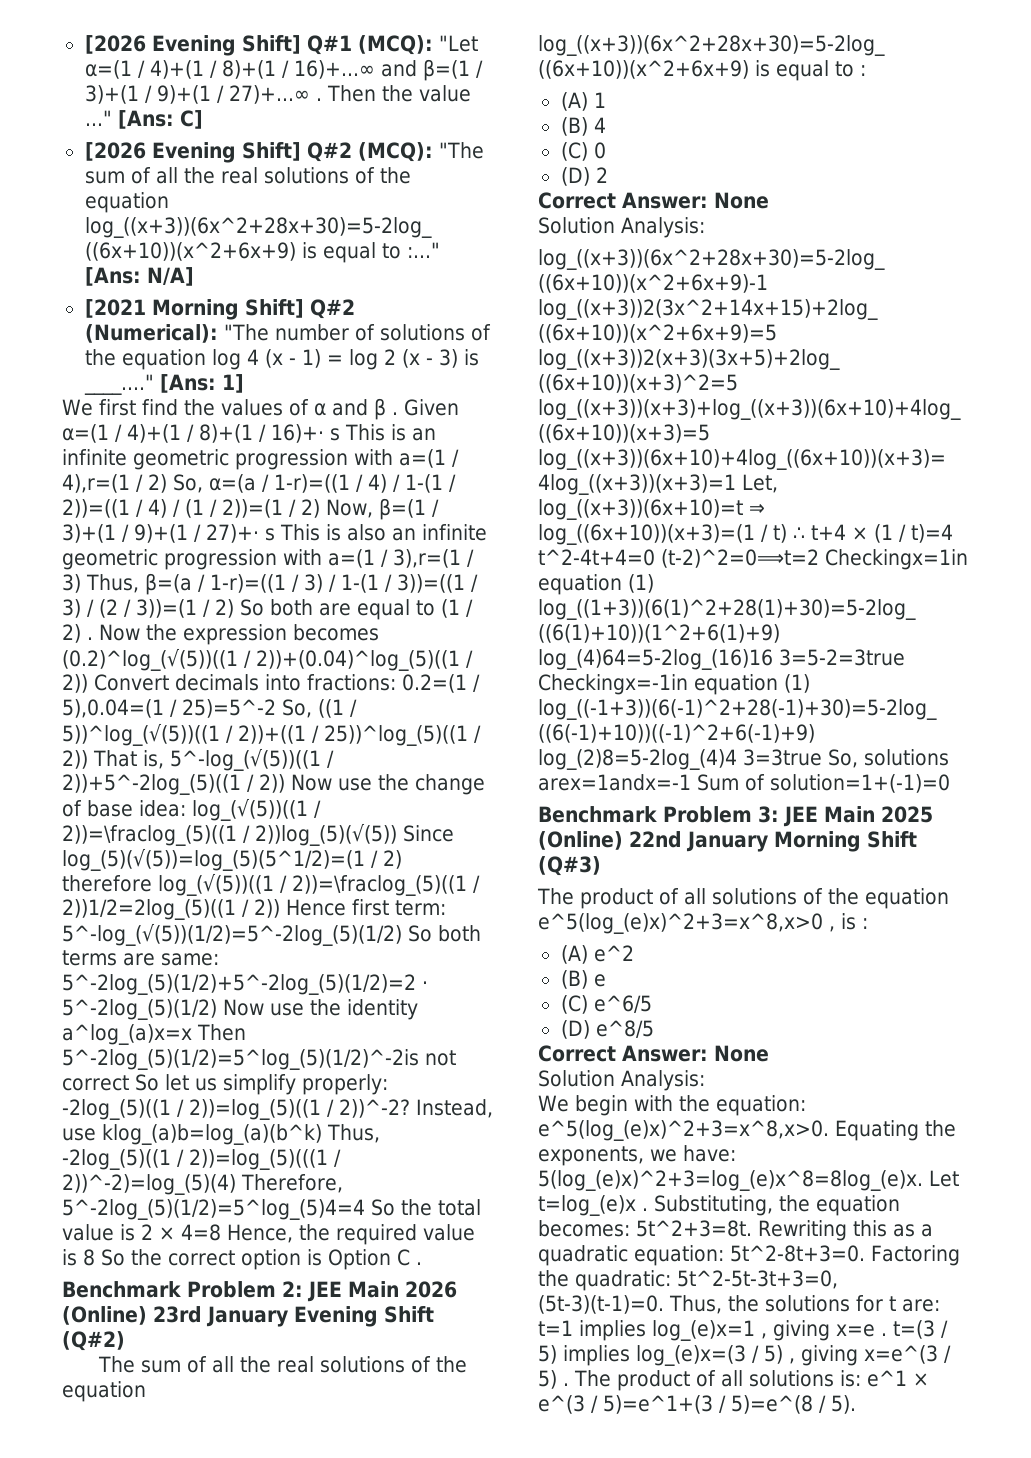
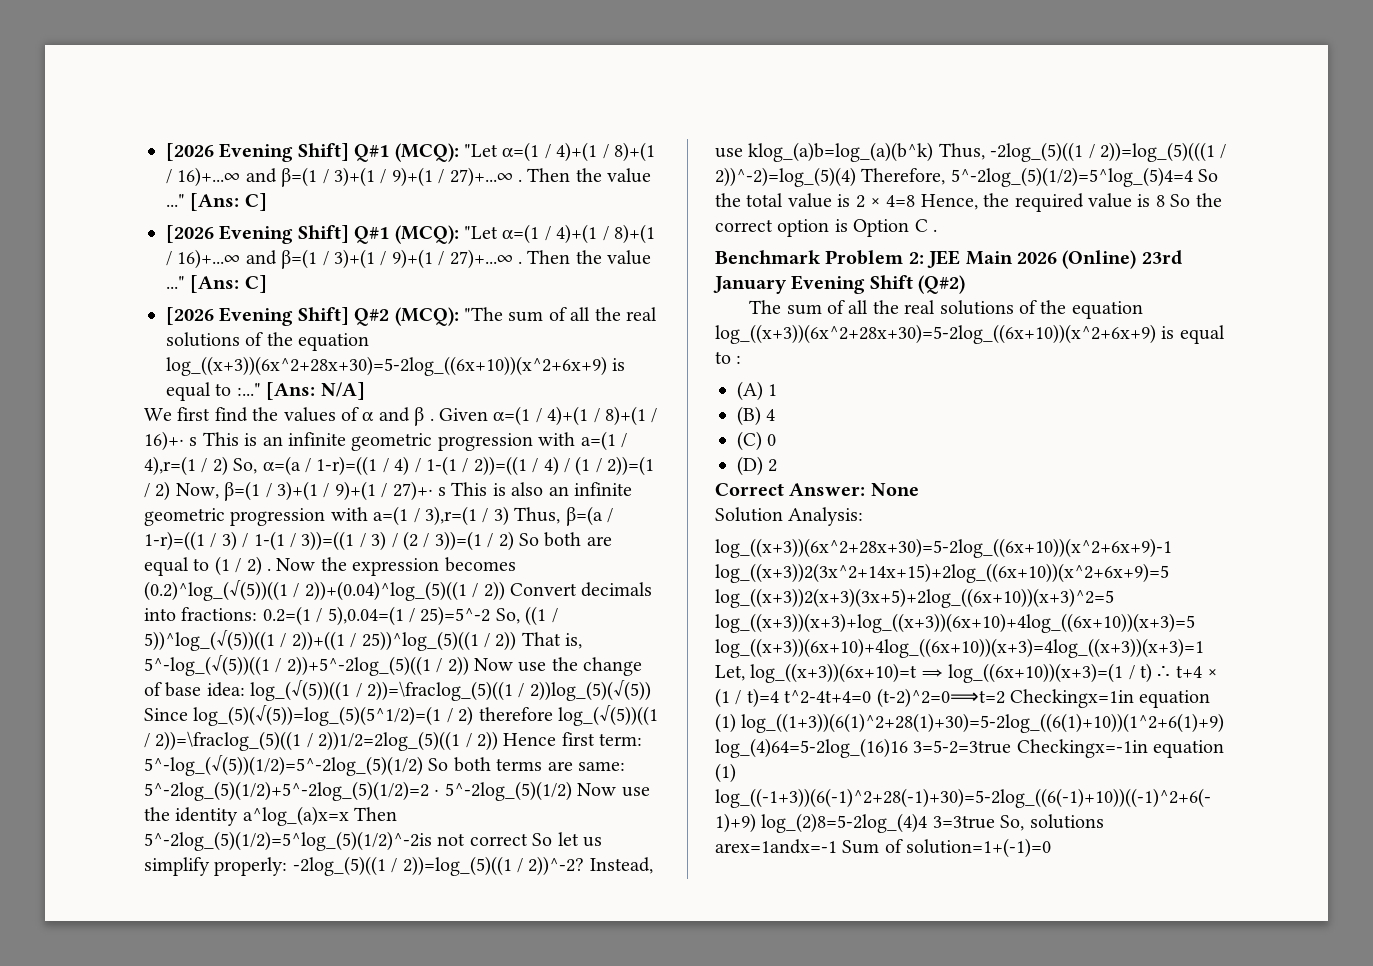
(203, 119) none -> [166,224,655,244] [166,249,652,269] [166,275,267,293] // [2026 Evening Shift] Q#1 (MCQ): "Let α=(1 / 4)+(1 / 8)+(1 / 16)+...∞ and β=(1 / 3)+(1 / 9)+(1 / 27)+...∞ . Then the value ..." [Ans: C]
[84,299,355,320] [84,324,491,343] [84,349,479,370] [83,374,244,395] // [2021 Morning Shift] Q#2 (Numerical): "The number of solutions of the equation log 4 (x - 1) = log 2 (x - 3) is ____...." [Ans: 1] -> (365, 391) none
[538,806,933,827] [538,831,917,852] [538,856,601,876] [537,888,949,909] [538,913,868,934] [560,945,634,964] [560,970,606,989] [560,995,652,1014] [560,1020,654,1039] [538,1045,769,1062] [538,1070,705,1091] [538,1095,806,1116] [538,1120,956,1141] [538,1145,736,1166] [538,1170,959,1191] [538,1195,900,1216] [538,1220,933,1241] [538,1245,960,1266] [538,1270,838,1291] [538,1295,940,1314] [538,1320,948,1341] [538,1345,951,1366] [538,1370,929,1391] [538,1395,856,1414] // Benchmark Problem 3: JEE Main 2025 (Online) 22nd January Morning Shift (Q#3) // The product of all solutions of the equation e^5(log_(e)x)^2+3=x^8,x>0 , is : // (A) e^2 // (B) e // (C) e^6/5 // (D) e^8/5 // Correct Answer: None // Solution Analysis: // We begin with the equation: e^5(log_(e)x)^2+3=x^8,x>0. Equating the exponents, we have: 5(log_(e)x)^2+3=log_(e)x^8=8log_(e)x. Let t=log_(e)x . Substituting, the equation becomes: 5t^2+3=8t. Rewriting this as a quadratic equation: 5t^2-8t+3=0. Factoring the quadratic: 5t^2-5t-3t+3=0, (5t-3)(t-1)=0. Thus, the solutions for t are: t=1 implies log_(e)x=1 , giving x=e . t=(3 / 5) implies log_(e)x=(3 / 5) , giving x=e^(3 / 5) . The product of all solutions is: e^1 × e^(3 / 5)=e^1+(3 / 5)=e^(8 / 5). -> (1052, 848) none

